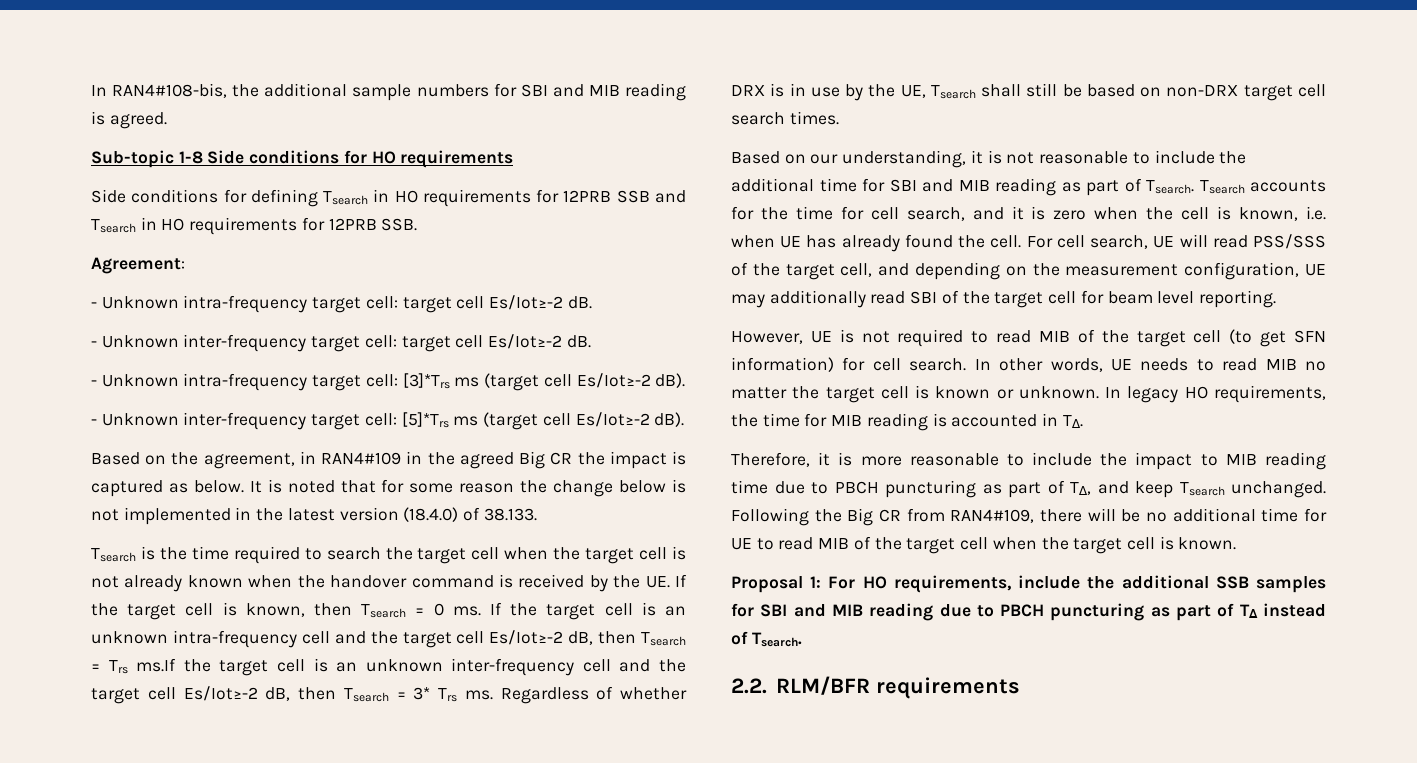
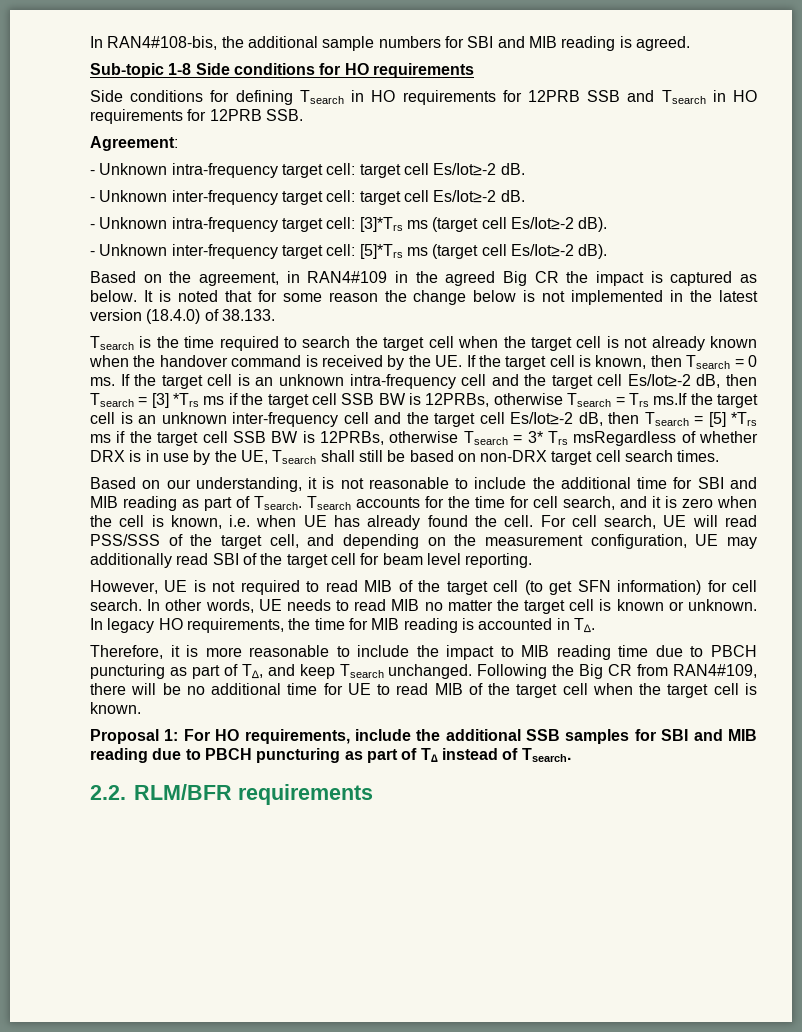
(100, 667) none -> [151,393,625,408] [3] *Trs ms if the target cell SSB BW is 12PRBs, otherwise Tsearch =
[413,687,589,704] 3* Trs ms. Regardless -> [708,412,757,427] [90,431,677,446] [5] *Trs ms if the target cell SSB BW is 12PRBs, otherwise Tsearch = 3* Trs msRegardless

